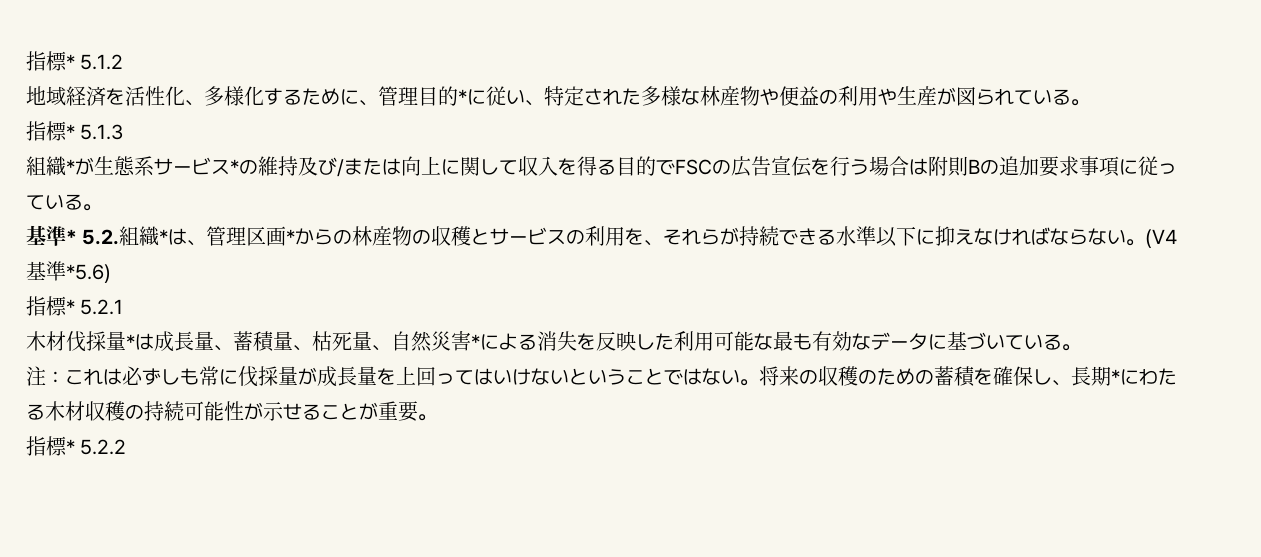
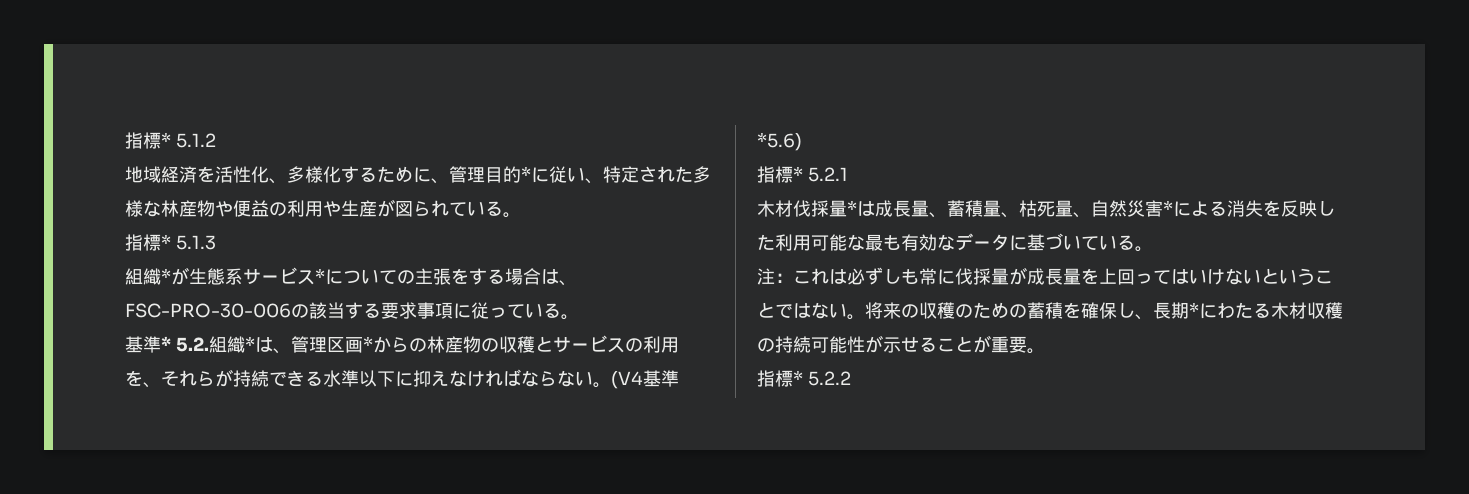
[239,156,1039,177] の維持及び/または向上に関して収入を得る目的でFSCの広告宣伝を行う場合は附則Bの追加 -> [325,268,577,286] [125,302,381,319] についての主張をする場合は、FSC-PRO-30-006の該当する

